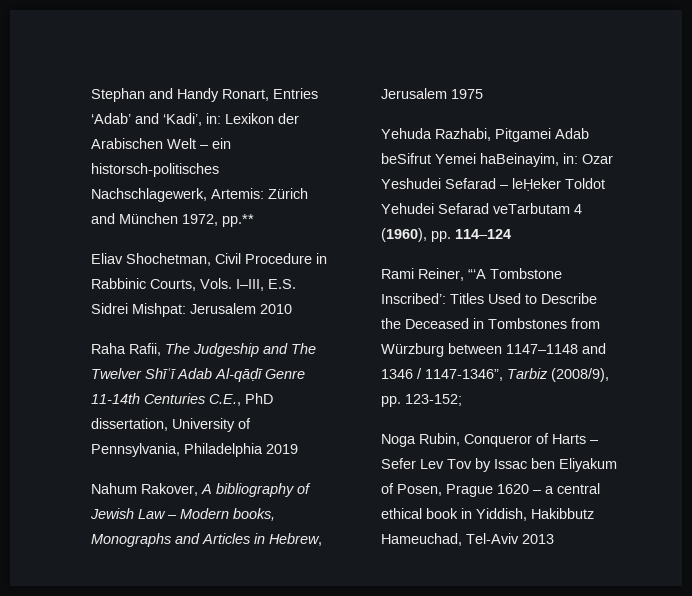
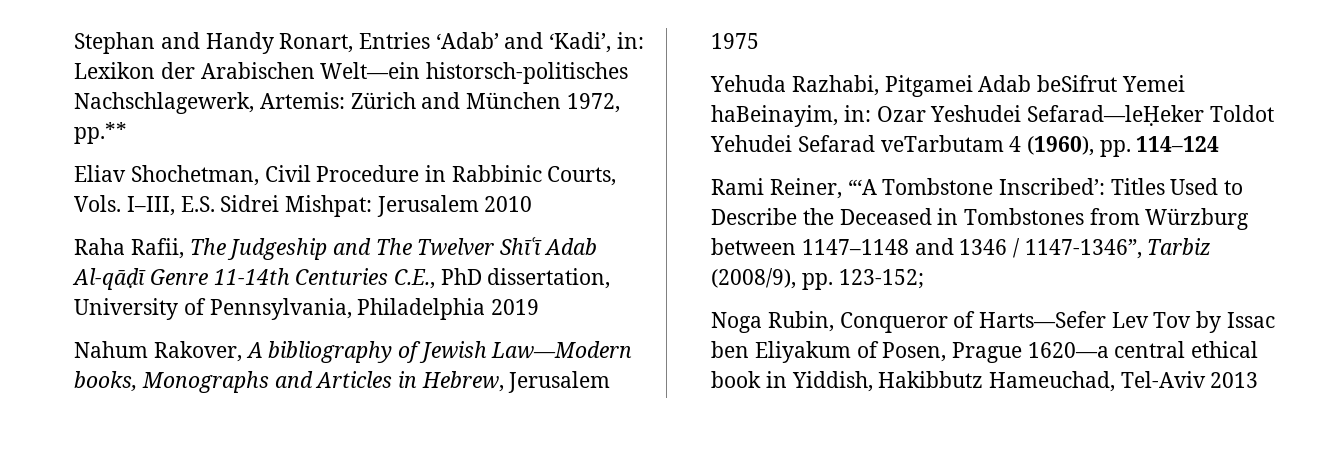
[166,138,231,149] Welt – ein -> [320,62,421,79] Welt—ein
[137,508,229,519] Law – Modern -> [491,341,633,359] Law—Modern
[444,178,561,191] Sefarad – leḤeker -> [1026,105,1204,126] Sefarad—leḤeker
[551,434,599,444] [380,458,416,469] Harts – Sefer -> [978,311,1106,328] Harts—Sefer
[496,484,554,494] 1620 – a -> [1027,342,1109,358] 1620—a

